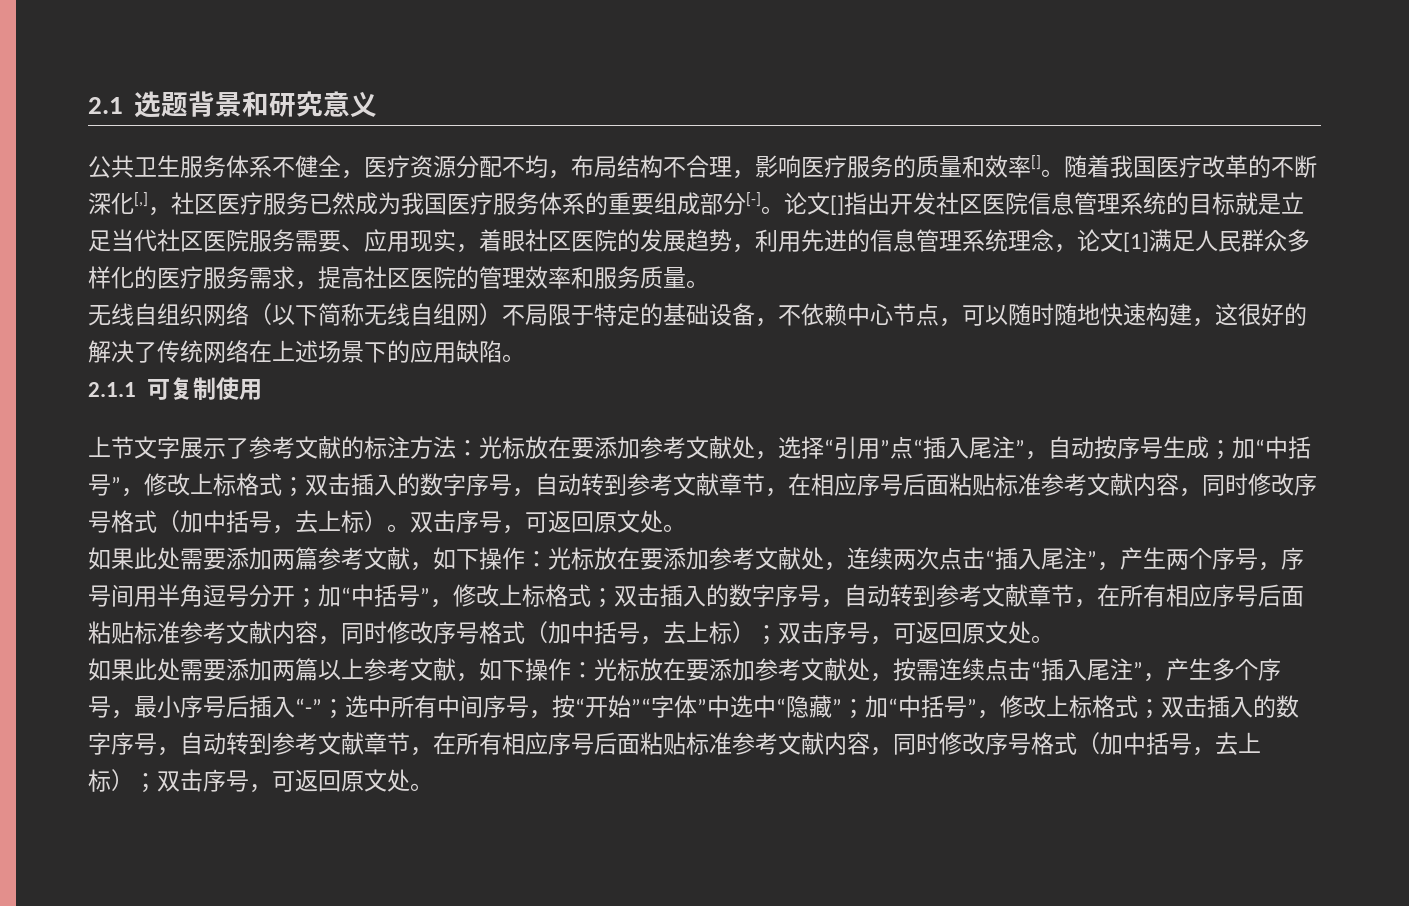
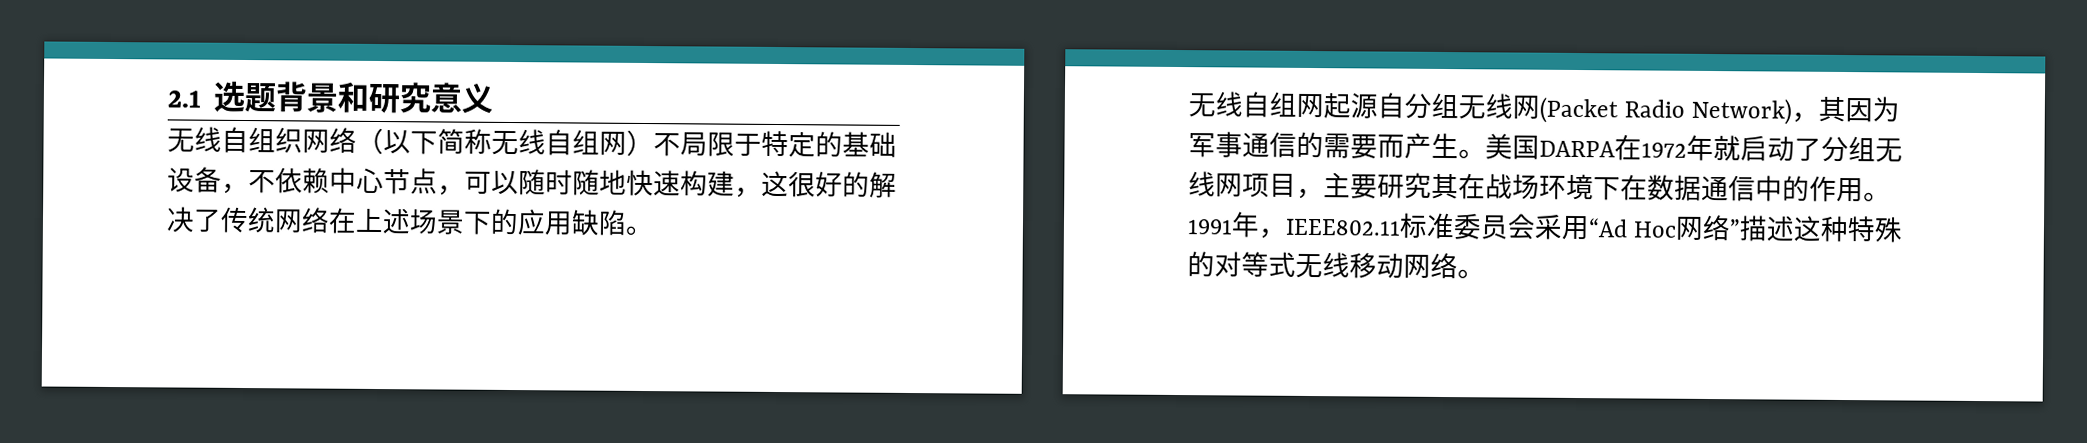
[88,155,1317,179] [88,192,148,215] [148,192,1304,216] [88,229,1310,253] [88,266,709,290] // 公共卫生服务体系不健全，医疗资源分配不均，布局结构不合理，影响医疗服务的质量和效率[]。随着我国医疗改革的不断深化[,]，社区医疗服务已然成为我国医疗服务体系的重要组成部分[-]。论文[]指出开发社区医院信息管理系统的目标就是立足当代社区医院服务需要、应用现实，着眼社区医院的发展趋势，利用先进的信息管理系统理念，论文[1]满足人民群众多样化的医疗服务需求，提高社区医院的管理效率和服务质量。 -> (495, 98) none
[88,377,263,400] [88,436,1311,460] [88,473,1317,497] [88,510,686,534] [88,547,1304,571] [88,584,1304,608] [88,621,1054,645] [88,658,1281,682] [88,695,1299,719] [88,732,1261,756] [88,769,410,793] 2.1.1可复制使用 // 上节文字展示了参考文献的标注方法：光标放在要添加参考文献处，选择“引用”点“插入尾注”，自动按序号生成；加“中括号”，修改上标格式；双击插入的数字序号，自动转到参考文献章节，在相应序号后面粘贴标准参考文献内容，同时修改序号格式（加中括号，去上标）。双击序号，可返回原文处。 // 如果此处需要添加两篇参考文献，如下操作：光标放在要添加参考文献处，连续两次点击“插入尾注”，产生两个序号，序号间用半角逗号分开；加“中括号”，修改上标格式；双击插入的数字序号，自动转到参考文献章节，在所有相应序号后面粘贴标准参考文献内容，同时修改序号格式（加中括号，去上标）；双击序号，可返回原文处。 // 如果此处需要添加两篇以上参考文献，如下操作：光标放在要添加参考文献处，按需连续点击“插入尾注”，产生多个序号，最小序号后插入“-”；选中所有中间序号，按“开始”“字体”中选中“隐藏”；加“中括号”，修改上标格式；双击插入的数字序号，自动转到参考文献章节，在所有相应序号后面粘贴标准参考文献内容，同时修改序号格式（加中括号，去上标）；双击序号，可返回原文处 -> [1188,91,1901,125] [1188,131,1903,163] [1188,171,1891,203] [1187,211,1904,243] [1187,251,1458,280] 无线自组网起源自分组无线网(Packet Radio Network)，其因为军事通信的需要而产生。美国DARPA在1972年就启动了分组无线网项目，主要研究其在战场环境下在数据通信中的作用。1991年，IEEE802.11标准委员会采用“Ad Hoc网络”描述这种特殊的对等式无线移动网络

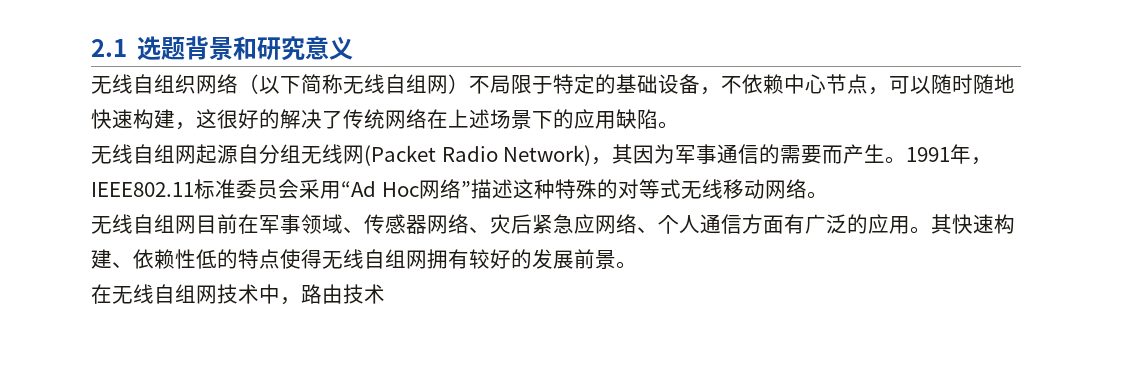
[1485,133,1903,163] [1188,171,1891,203] 美国DARPA在1972年就启动了分组无线网项目，主要研究其在战场环境下在数据通信中的作用。 -> (907, 160) none
(1485, 274) none -> [91,214,1015,234] [91,249,637,269] [91,284,385,305] // 无线自组网目前在军事领域、传感器网络、灾后紧急应网络、个人通信方面有广泛的应用。其快速构建、依赖性低的特点使得无线自组网拥有较好的发展前景。 // 在无线自组网技术中，路由技术

